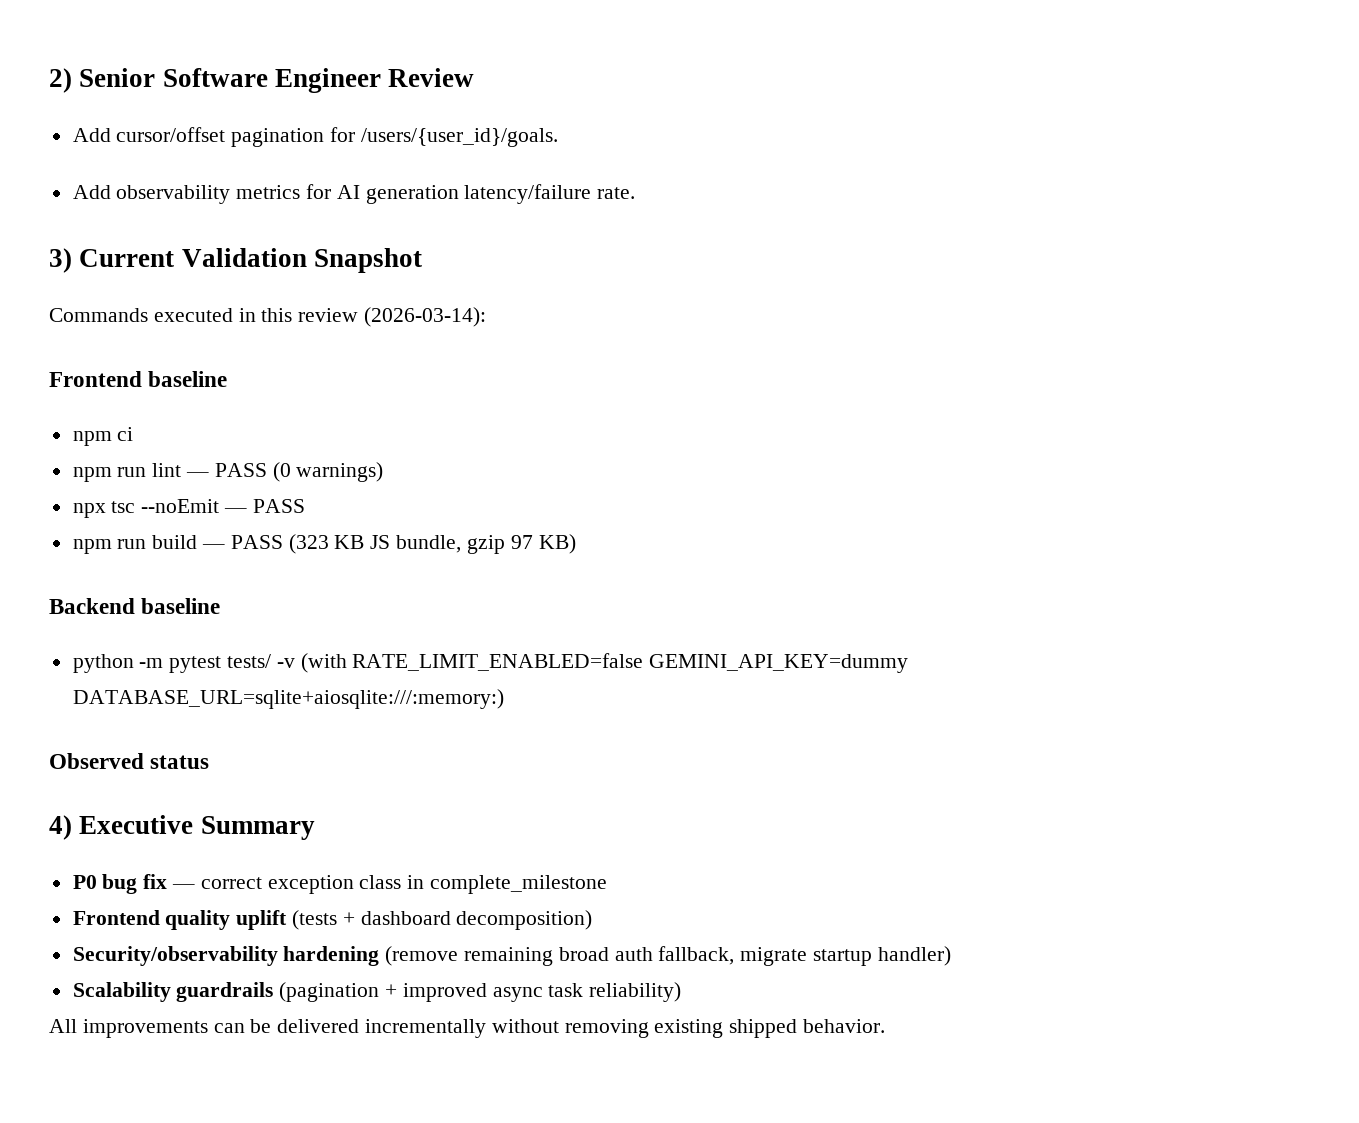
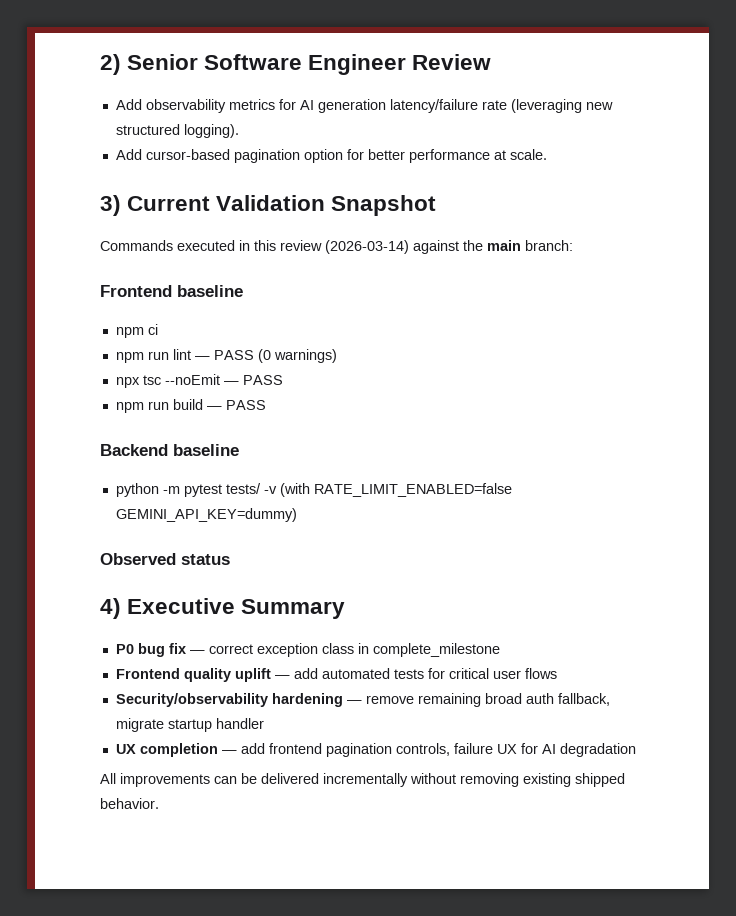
[72,127,558,147] // Add cursor/offset pagination for /users/{user_id}/goals. -> (492, 62) none
[597,187,636,199] rate. -> [481,99,613,113] [115,124,239,138] [115,149,547,163] rate (leveraging new structured logging). // Add cursor-based pagination option for better performance at scale.
[364,307,487,327] (2026-03-14): -> [325,240,573,254] (2026-03-14) against the main branch:
[288,534,576,554] (323 KB JS bundle, gzip 97 KB) -> (266, 405) none
[649,654,909,673] [72,689,504,709] GEMINI_API_KEY=dummy DATABASE_URL=sqlite+aiosqlite:///:memory:) -> [115,508,297,522] GEMINI_API_KEY=dummy)
[292,910,593,930] (tests + dashboard decomposition) -> [274,668,557,679] — add automated tests for critical user flows
[385,946,459,966] (remove -> [346,695,414,704] — remove
[877,946,951,966] [72,982,682,1002] handler) // Scalability guardrails (pagination + improved async task reliability) -> [215,718,264,729] [115,743,636,757] handler // UX completion — add frontend pagination controls, failure UX for AI degradation

